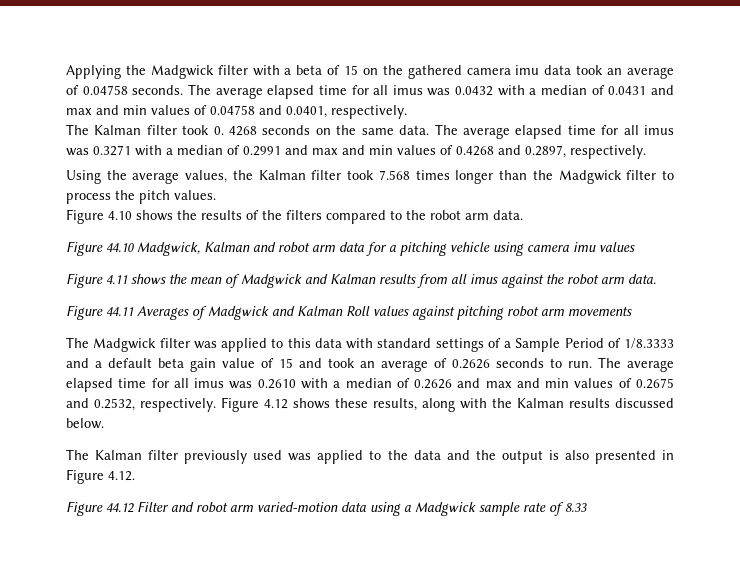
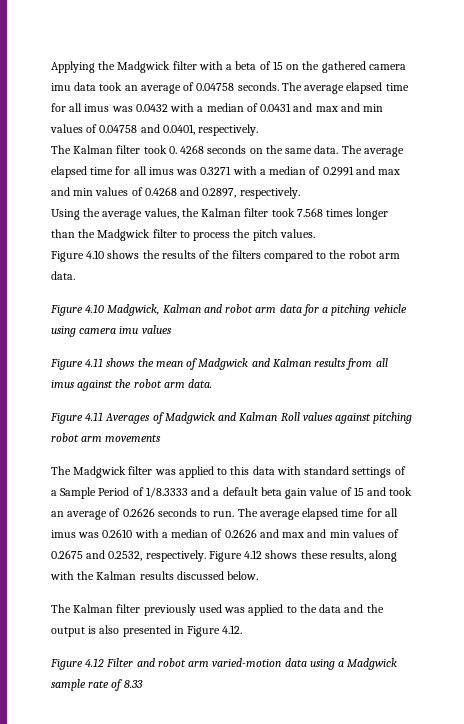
[106,243,134,252] 44.10 -> [85,304,105,313] 4.10
[106,307,134,316] 44.11 -> [85,412,104,421] 4.11
[106,503,134,513] 44.12 -> [85,658,105,667] 4.12

